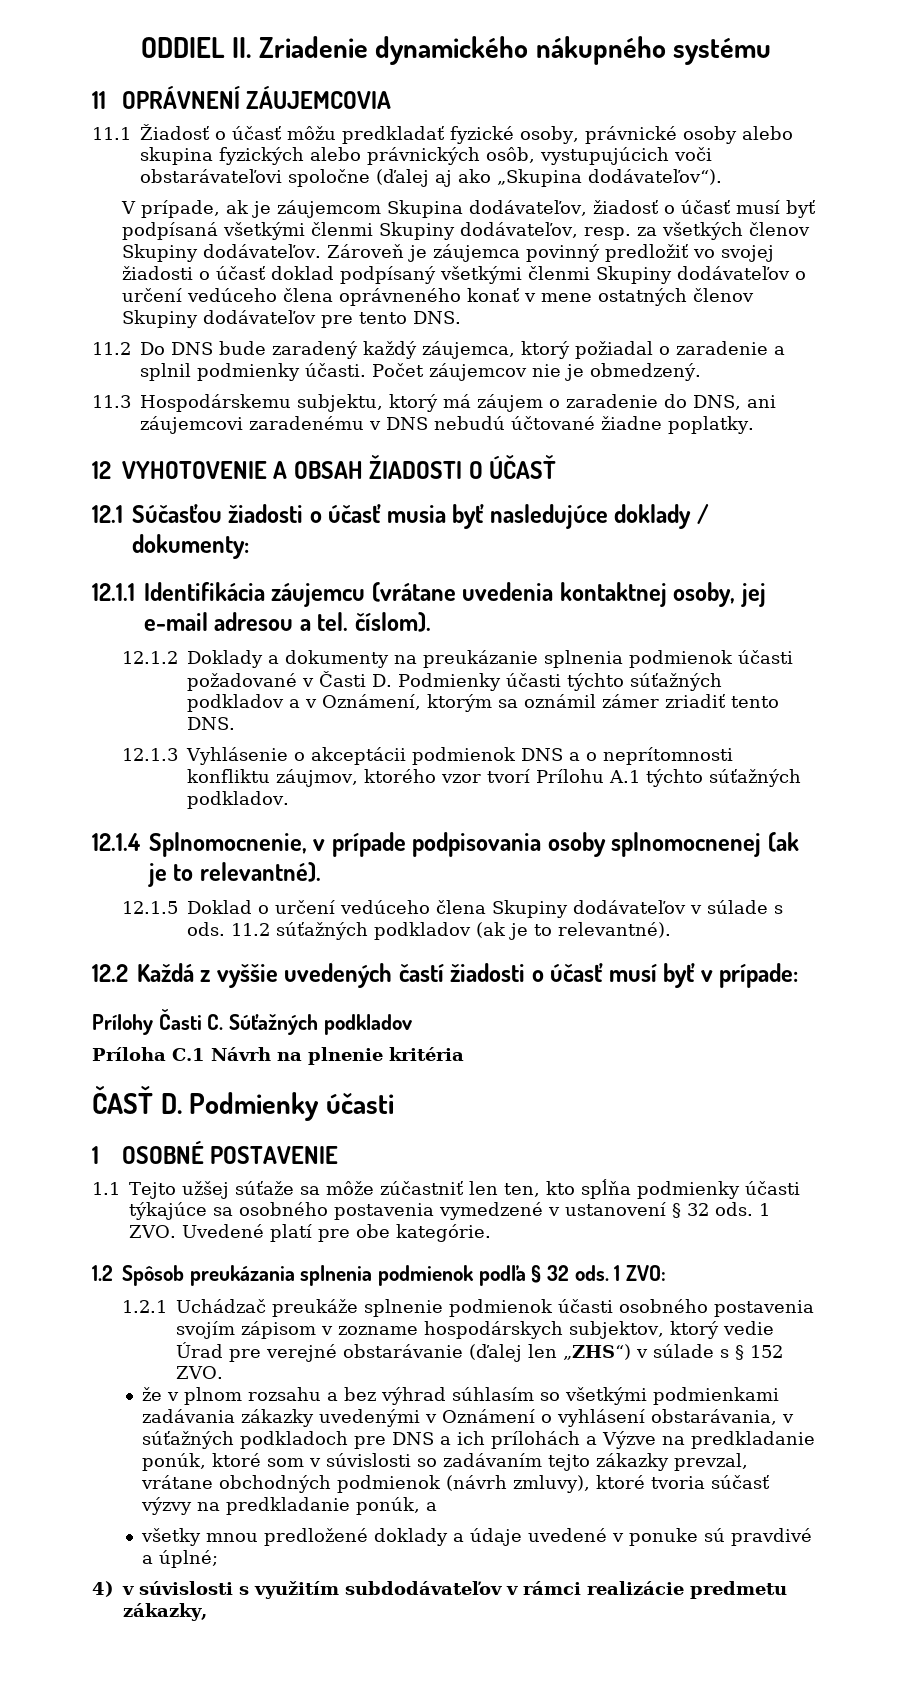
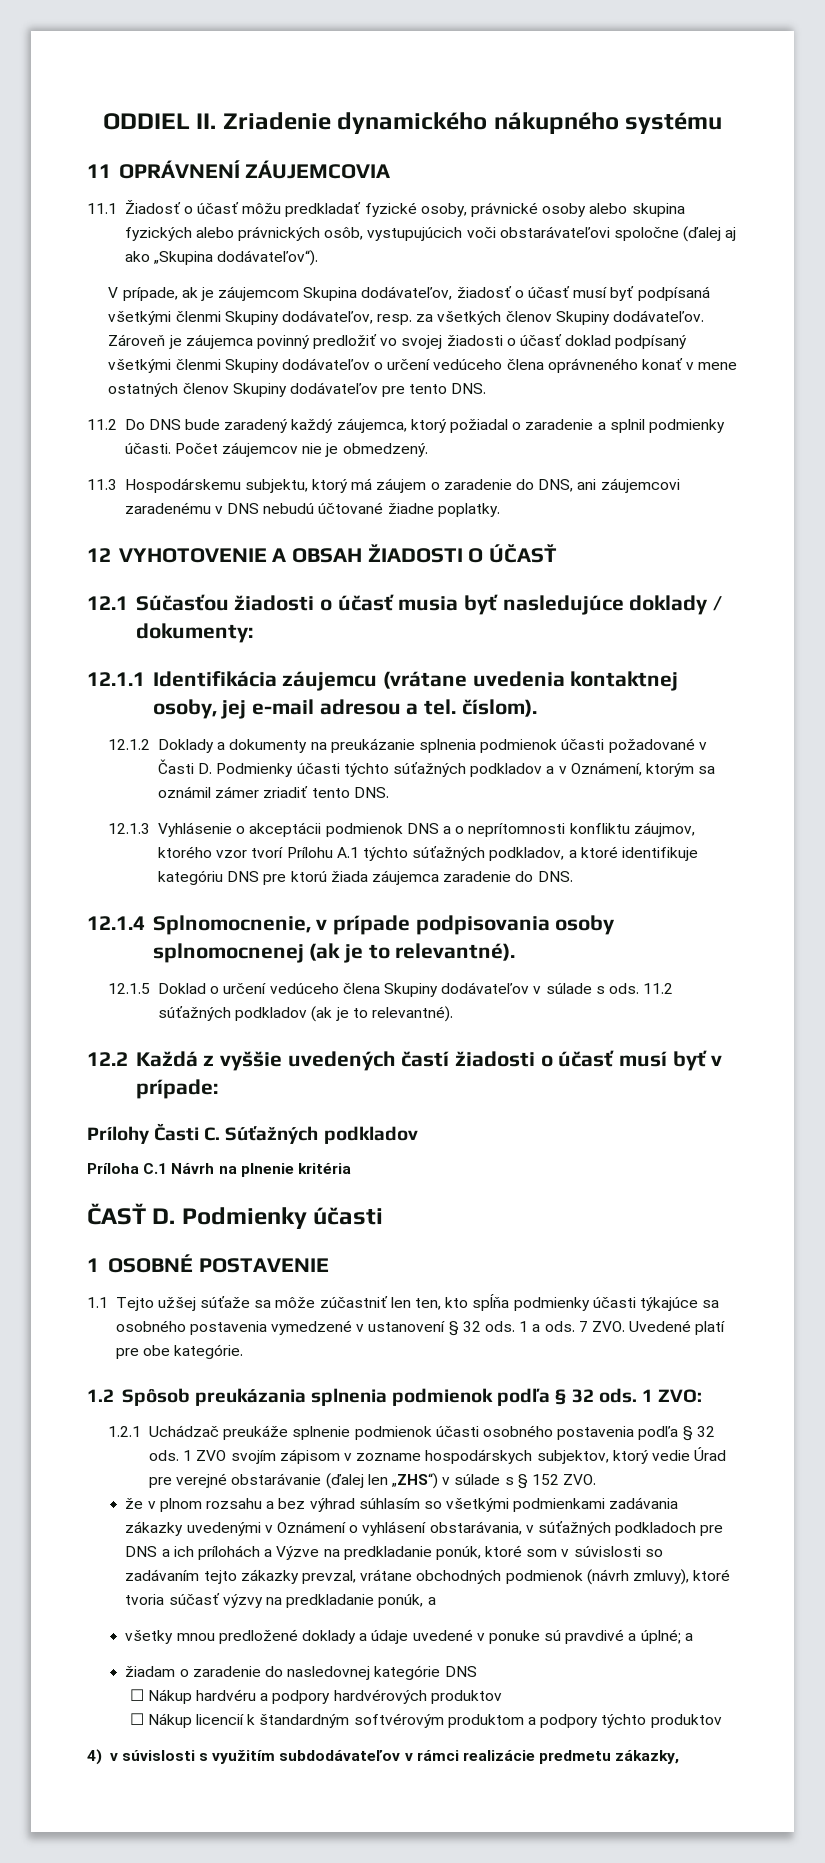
[186,791,289,809] podkladov. -> [489,846,698,861] [158,870,573,885] podkladov, a ktoré identifikuje kategóriu DNS pre ktorú žiada záujemca zaradenie do DNS.
(770, 1209) none -> [532,1321,588,1332] a ods. 7
(814, 1308) none -> [638,1426,715,1441] [149,1450,227,1461] podľa § 32 ods. 1 ZVO
(218, 1559) none -> [684,1633,693,1641] [125,1665,477,1680] [129,1689,502,1704] [129,1713,722,1728] a // žiadam o zaradenie do nasledovnej kategórie DNS // ☐ Nákup hardvéru a podpory hardvérových produktov // ☐ Nákup licencií k štandardným softvérovým produktom a podpory týchto produktov

